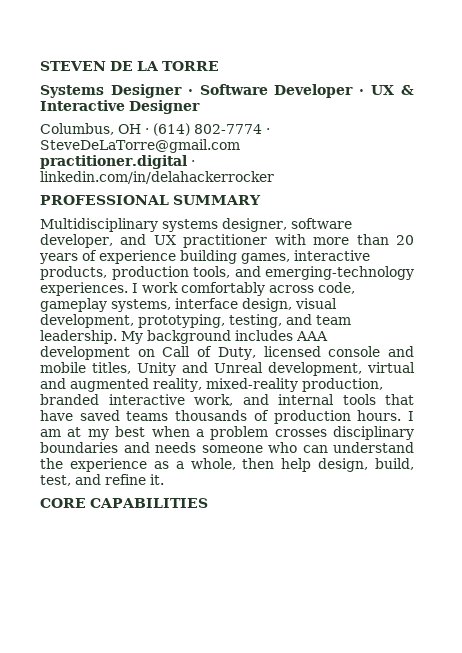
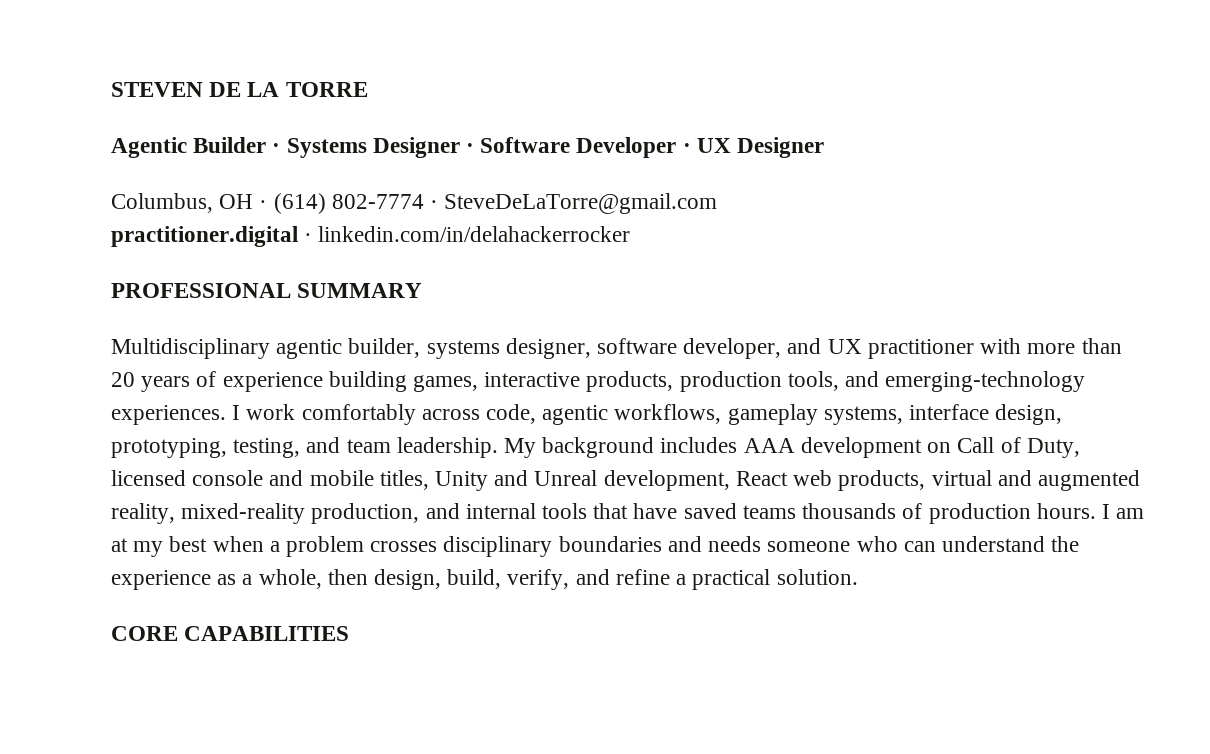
(219, 66) none -> [111,137,281,158] Agentic Builder ·
[400,85,414,95] [40,100,125,111] & Interactive -> (731, 145) none
(158, 225) none -> [276,338,421,359] agentic builder,
(355, 288) none -> [542,404,722,425] agentic workflows,
[295,298,337,309] [40,314,134,328] visual development, -> (1063, 414) none
(362, 369) none -> [735,470,926,491] React web products,
[40,394,233,406] branded interactive work, -> (420, 513) none
[281,458,312,472] help -> (368, 577) none
[40,475,71,486] test, -> [507,569,570,590] verify,
[150,474,164,485] it. -> [676,569,858,590] a practical solution.

